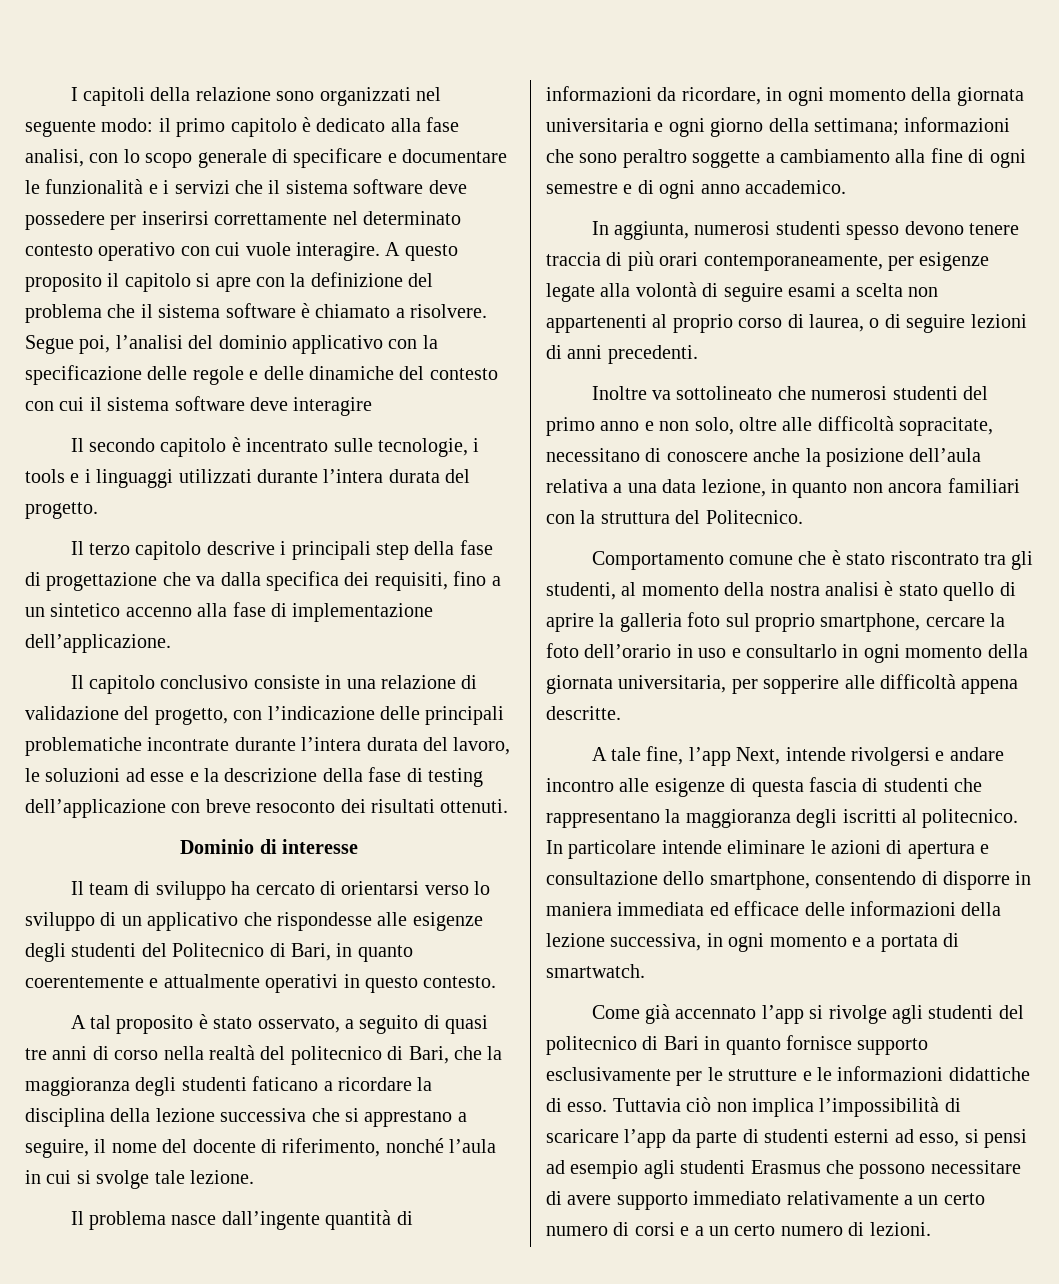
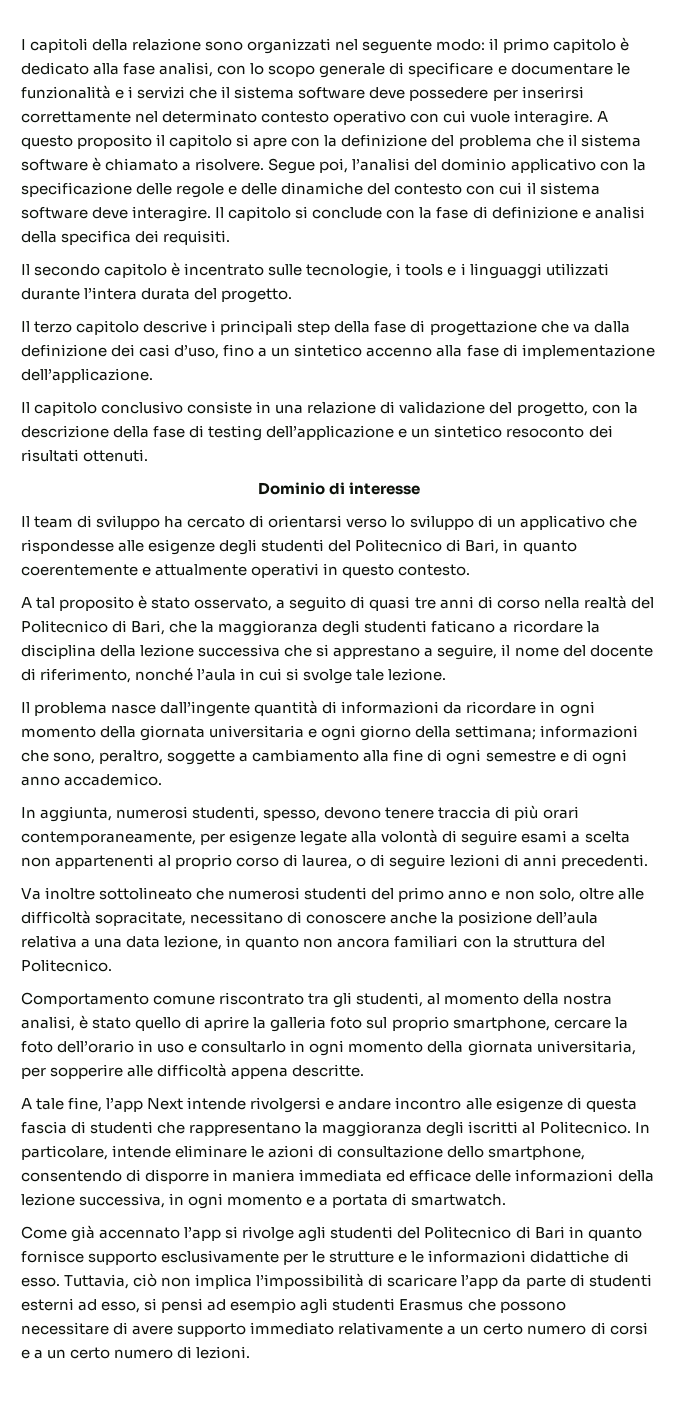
[293,397,373,416] interagire -> [132,206,645,222] [21,230,231,245] interagire. Il capitolo si conclude con la fase di definizione e analisi della specifica dei requisiti.
[266,571,448,591] specifica dei requisiti, -> [21,344,220,359] definizione dei casi d’uso,
[267,706,505,725] [25,737,511,756] [25,768,199,782] l’indicazione delle principali problematiche incontrate durante l’intera durata del lavoro, le soluzioni ad esse e -> (621, 409) none
[171,799,251,813] con breve -> [398,425,503,438] e un sintetico
[290,1046,382,1065] politecnico -> [21,620,108,633] Politecnico
[681,87,761,105] ricordare, -> [466,701,537,714] ricordare
[579,149,687,168] sono peraltro -> [53,750,164,764] sono, peraltro,
[775,221,900,240] studenti spesso -> [192,806,321,821] studenti, spesso,
[591,386,672,400] Inoltre va -> [21,887,96,900] Va inoltre
[798,550,886,565] che è stato -> (216, 1000) none
[825,582,879,596] analisi -> [21,1016,75,1031] analisi,
[736,747,781,765] Next, -> [147,1098,184,1110] Next
[922,809,1019,828] [546,840,657,859] politecnico. In particolare -> [539,1121,650,1134] [21,1145,108,1160] Politecnico. In particolare,
[907,842,990,859] apertura e -> (334, 1151) none
[546,1036,637,1055] politecnico -> [424,1226,512,1239] Politecnico
[612,1098,681,1112] Tuttavia -> [64,1274,130,1289] Tuttavia,

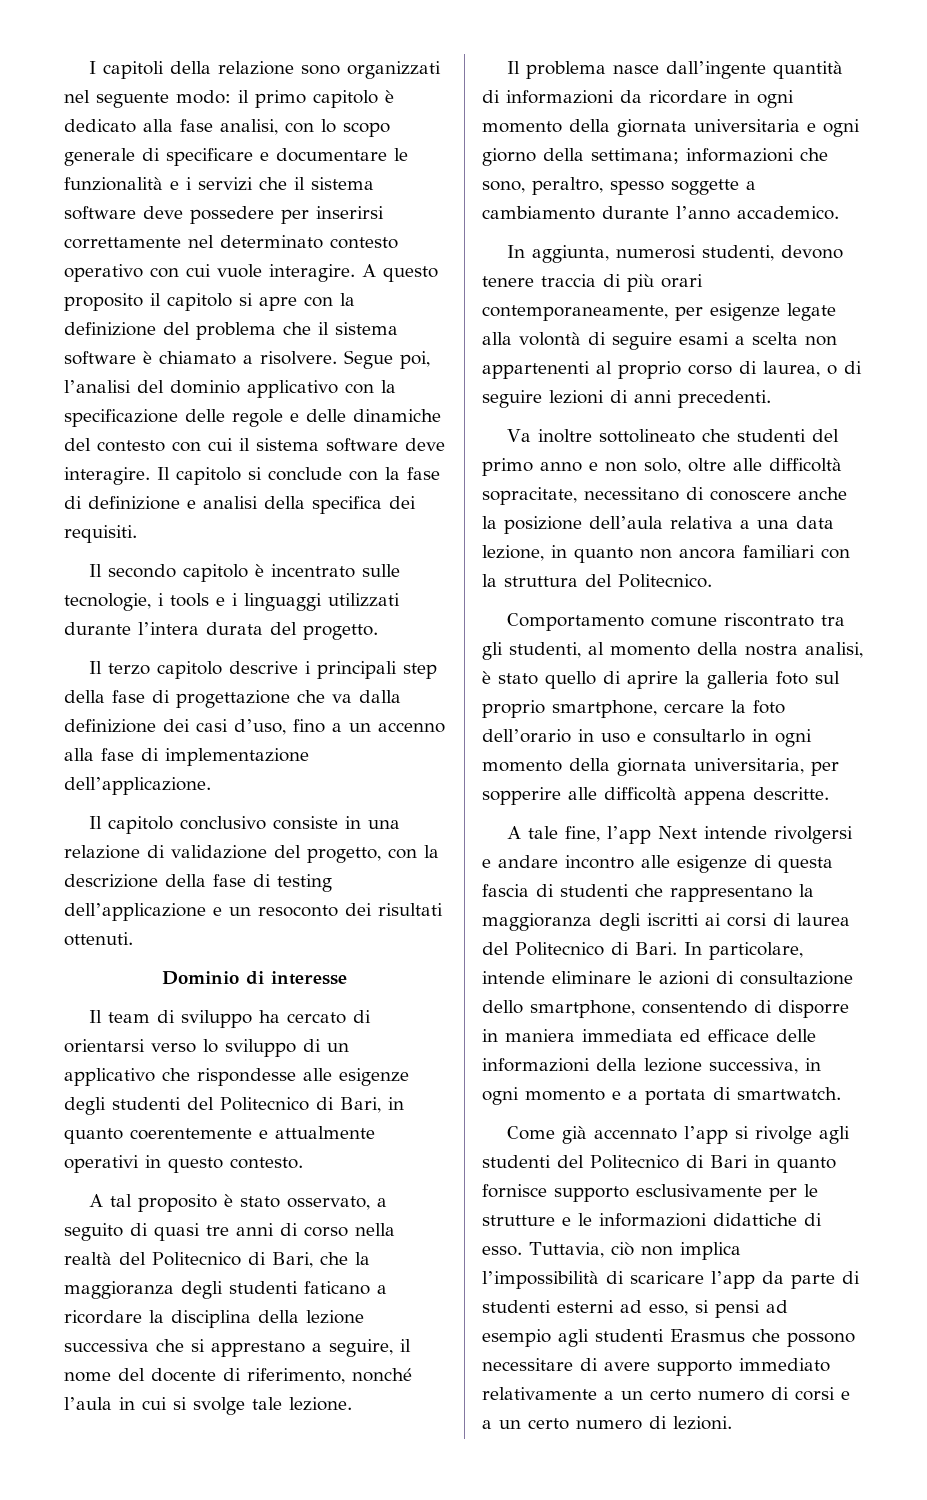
[294,344,363,357] sintetico -> (371, 727) none
[434,425,503,438] sintetico -> (251, 911) none
(164, 757) none -> [610,180,664,195] spesso
[363,749,627,765] [21,776,60,786] alla fine di ogni semestre e di ogni anno -> [602,206,730,220] durante l’anno
[263,809,321,821] spesso, -> (775, 253) none
[228,887,301,900] numerosi -> (731, 435) none
[522,1121,631,1134] al Politecnico. -> [705,913,850,927] [482,942,677,956] ai corsi di laurea del Politecnico di Bari.

